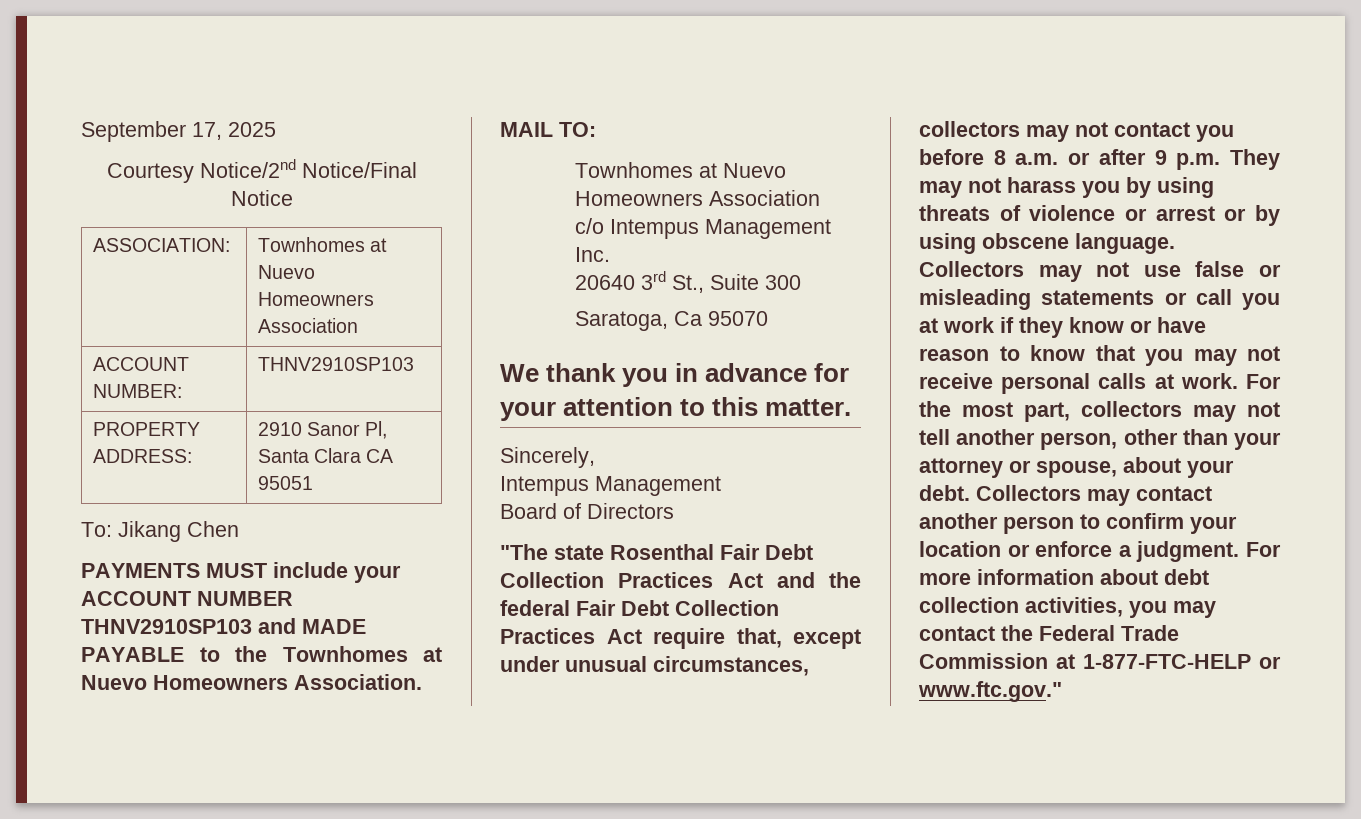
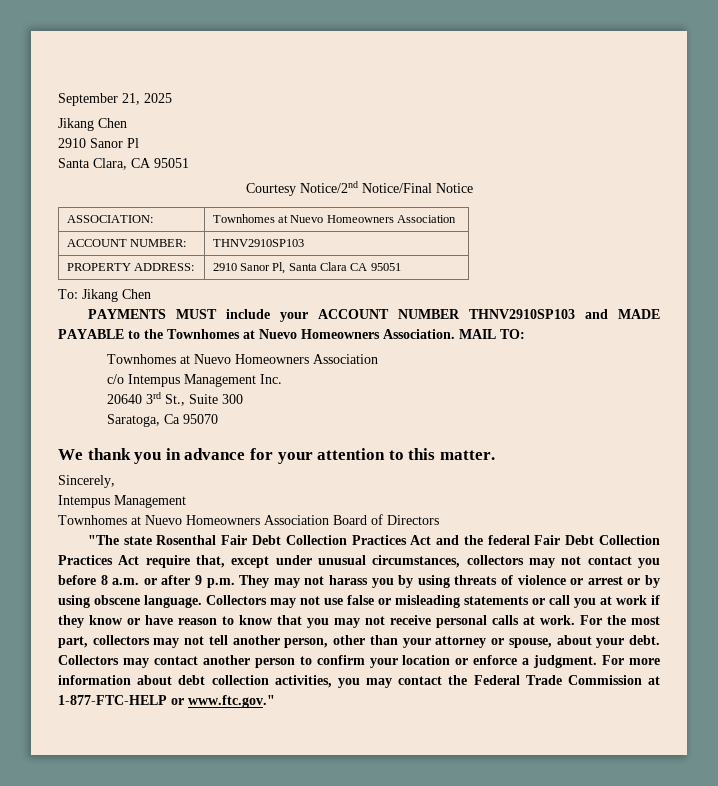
[192,122,222,140] 17, -> [122,93,140,105] 21,
(276, 129) none -> [58,118,127,131] [58,138,139,148] [58,158,189,170] // Jikang Chen // 2910 Sanor Pl // Santa Clara, CA 95051
(721, 486) none -> [58,515,329,525] Townhomes at Nuevo Homeowners Association

